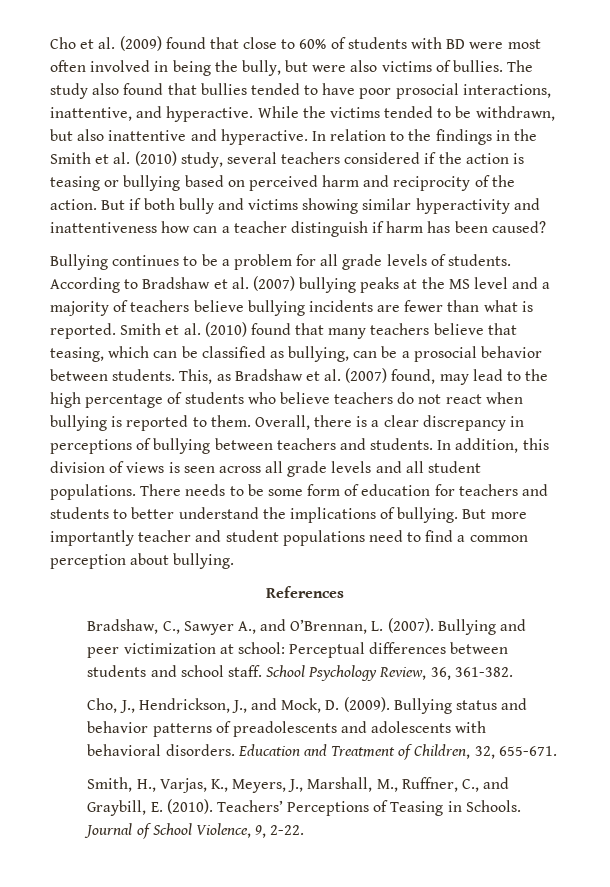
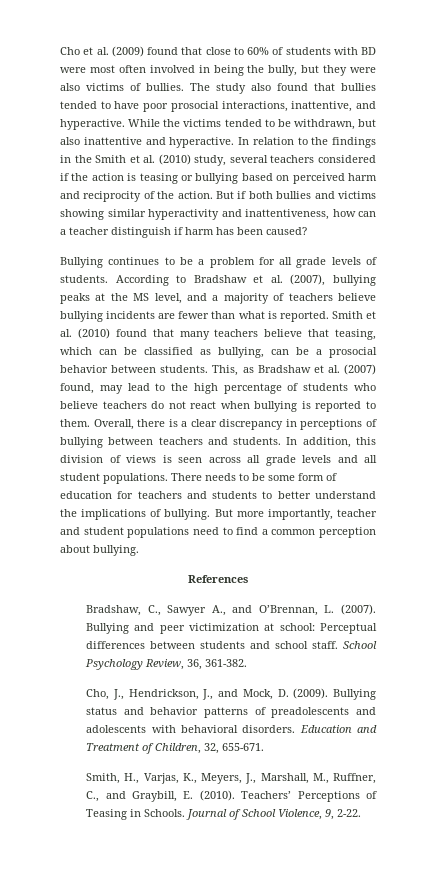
(309, 66) none -> [323,65,348,76] they
[178,198,214,214] bully -> [276,191,312,199] bullies
[50,222,157,233] inattentiveness -> [245,209,329,220] inattentiveness,
[252,276,295,291] (2007) -> [290,274,326,286] (2007),
[474,277,509,289] level -> [154,293,182,304] level,
[50,530,134,546] importantly -> [267,509,333,520] importantly,

